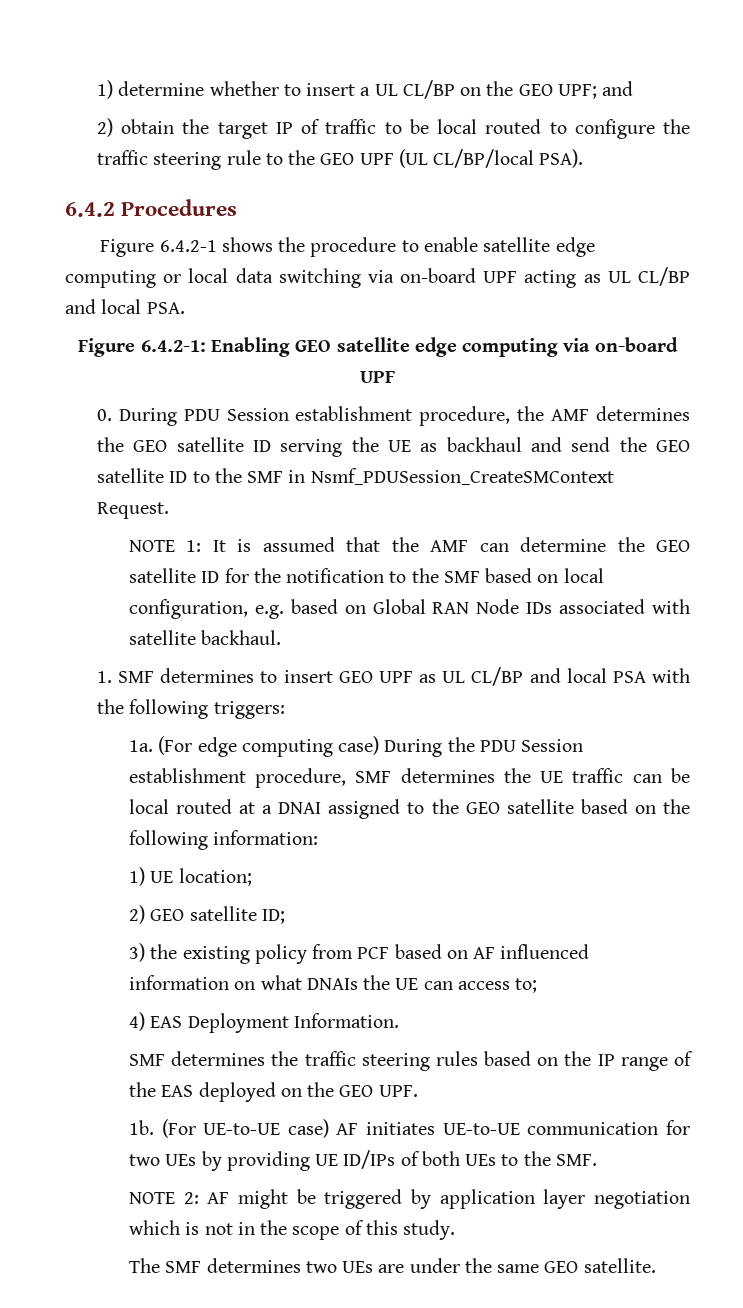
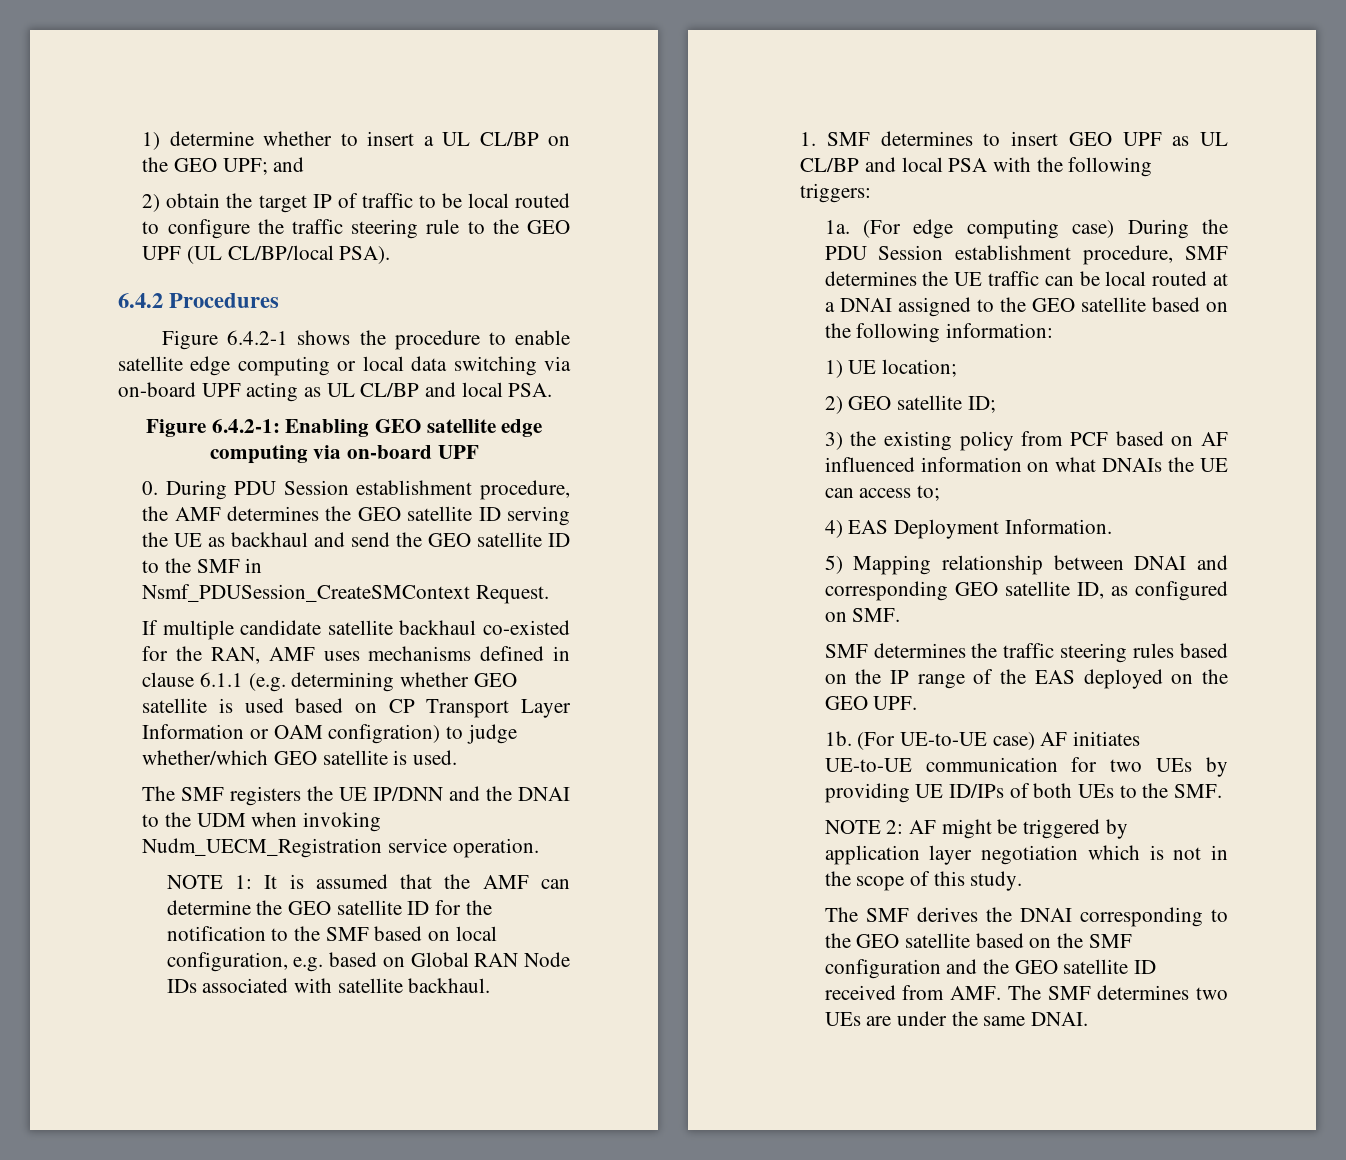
(169, 510) none -> [142,620,570,640] [142,646,570,664] [142,672,517,692] [142,698,571,718] [142,724,517,744] [142,750,457,765] [142,786,570,806] [142,812,381,832] [142,838,539,858] // If multiple candidate satellite backhaul co-existed for the RAN, AMF uses mechanisms defined in clause 6.1.1 (e.g. determining whether GEO satellite is used based on CP Transport Layer Information or OAM configration) to judge whether/which GEO satellite is used. // The SMF registers the UE IP/DNN and the DNAI to the UDM when invoking Nudm_UECM_Registration service operation.
(399, 1020) none -> [824,555,1228,575] [824,581,1228,601] [824,608,901,622] // 5) Mapping relationship between DNAI and corresponding GEO satellite ID, as configured on SMF.
(202, 1267) none -> [916,907,1228,927] [824,933,1132,948] [824,959,1156,979] [824,985,1091,1000] derives the DNAI corresponding to the GEO satellite based on the SMF configuration and the GEO satellite ID received from AMF. The SMF
[544,1258,656,1273] GEO satellite. -> [1030,1012,1088,1026] DNAI.

